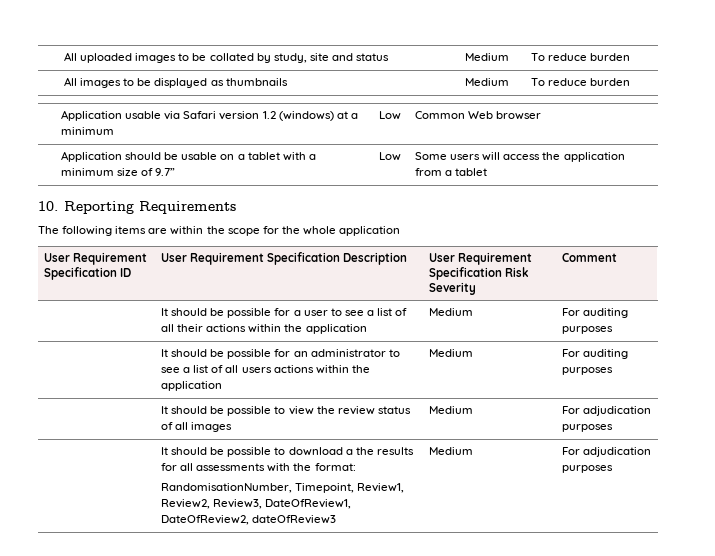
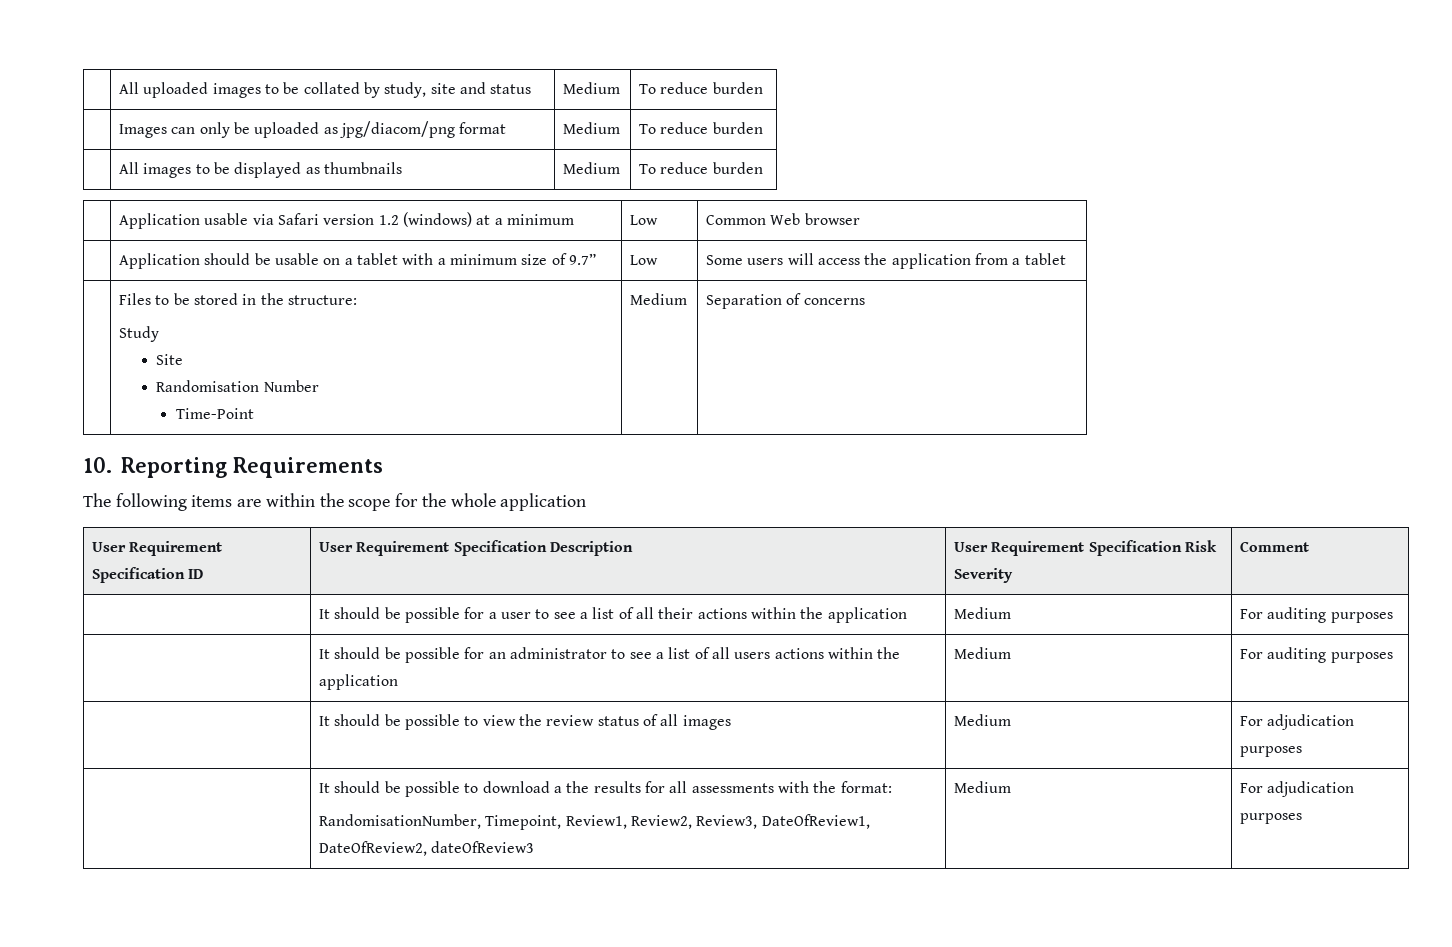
(631, 57) none -> [119,121,507,138] [563,122,621,134] [639,122,763,134] // | Images can only be uploaded as jpg/diacom/png format | Medium | To reduce burden
(488, 172) none -> [119,293,358,305] [119,326,160,342] [156,354,184,365] [156,380,319,392] [175,408,254,419] [630,293,688,305] [706,293,865,309] // | Files to be stored in the structure: // Study // Site // Randomisation Number // Time-Point | Medium | Separation of concerns

